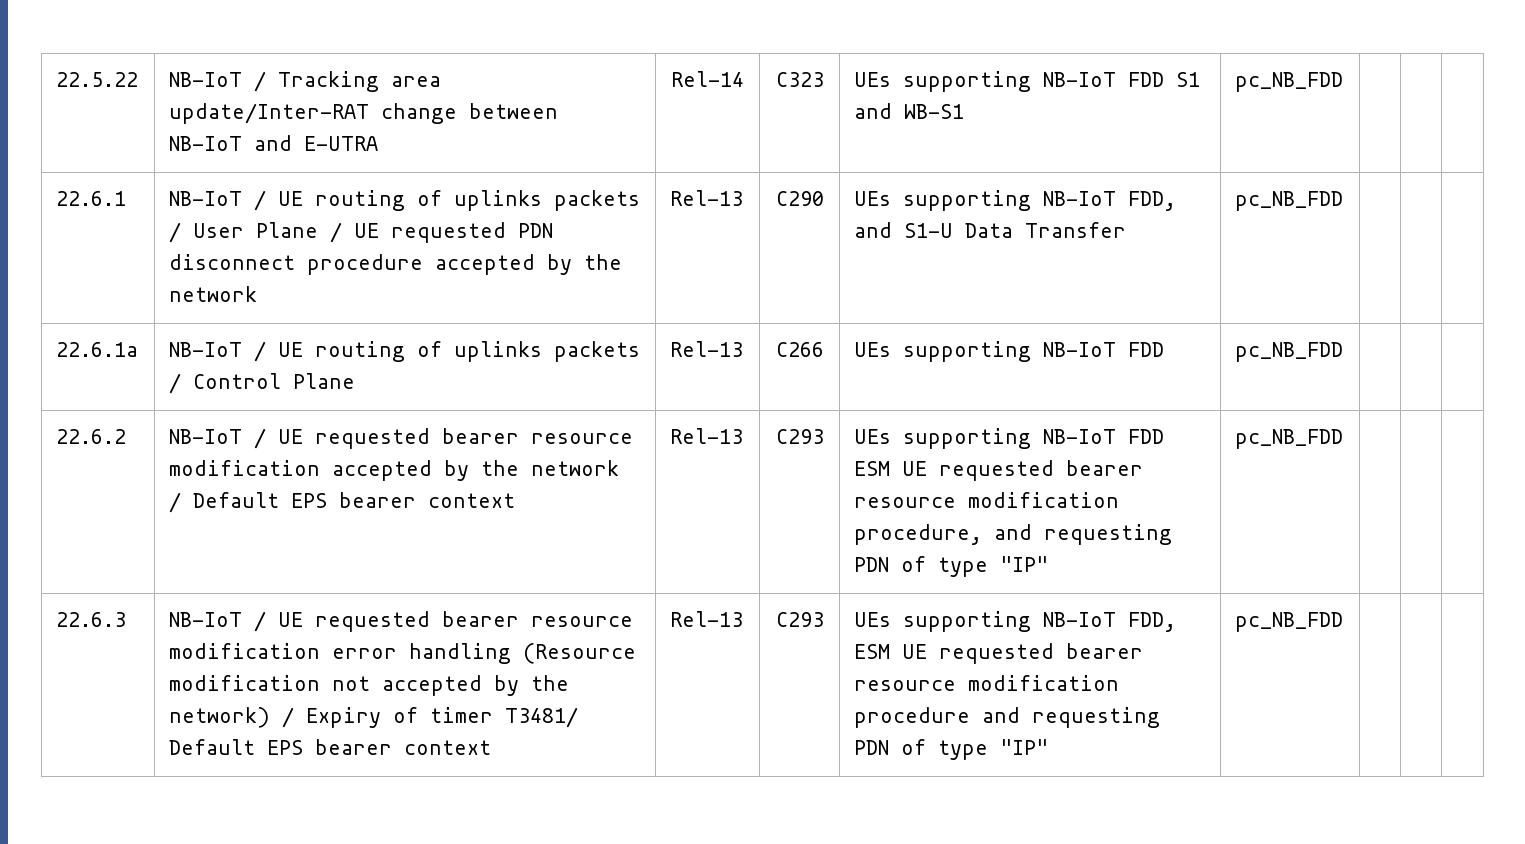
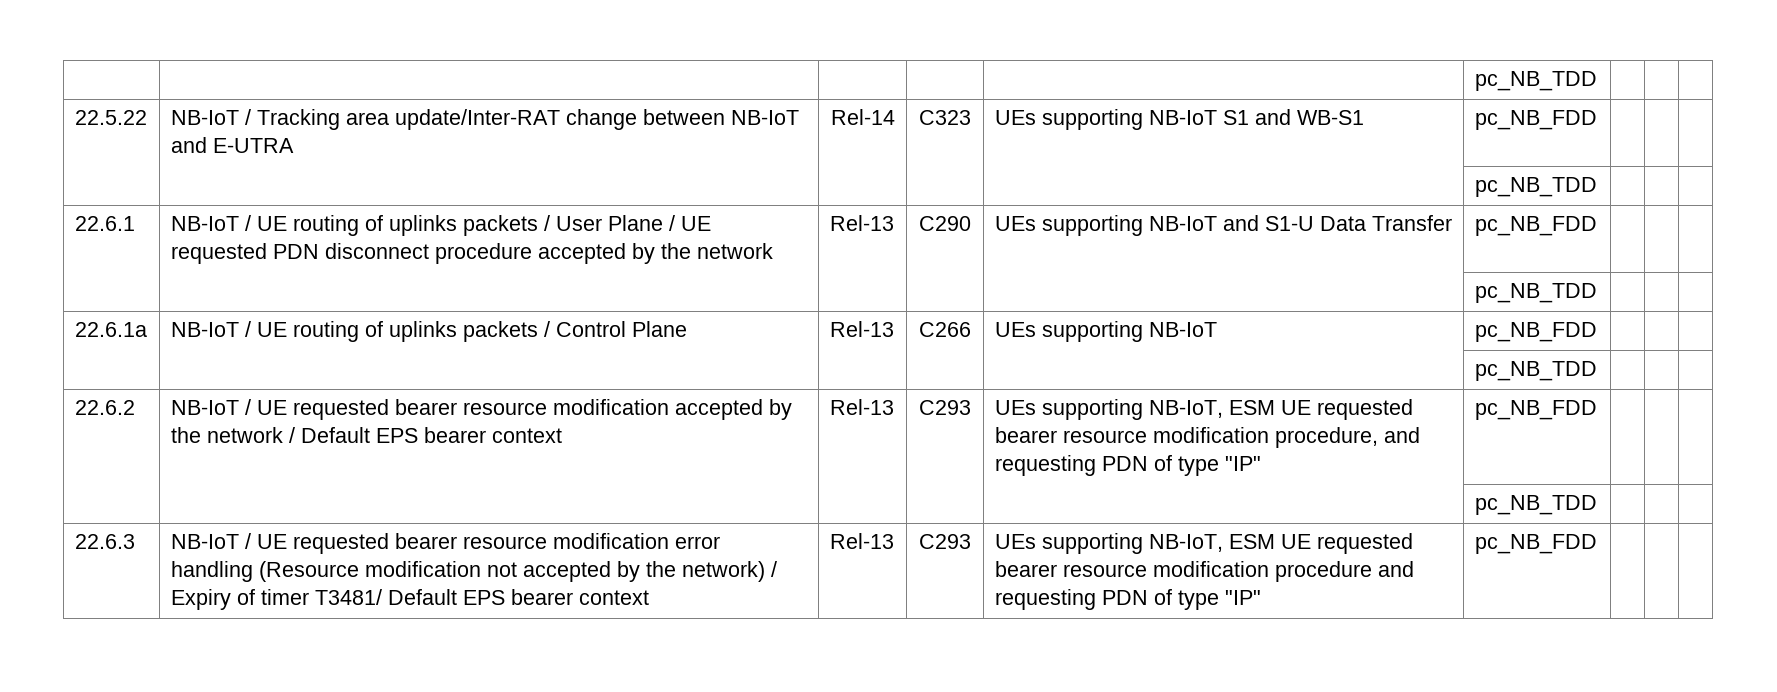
(56, 79) none -> [1474,71,1597,91] | | | | | pc_NB_TDD | | | //
[1128,72,1165,87] FDD -> (1217, 117) none
(1344, 82) none -> [1474,177,1597,197] // | | | | | pc_NB_TDD | | |
[1128,191,1177,211] FDD, -> (1217, 223) none
(1344, 201) none -> [1474,283,1597,303] // | | | | | pc_NB_TDD | | |
[1128,342,1165,357] [1235,342,1344,362] FDD | pc_NB_FDD | | | -> [1474,322,1597,342] [1474,361,1597,381] | pc_NB_FDD | | | // | | | | | pc_NB_TDD | | |
[1043,429,1165,444] NB-IoT FDD -> [1148,400,1223,418] NB-IoT,
(1344, 439) none -> [1474,495,1597,515] // | | | | | pc_NB_TDD | | |
[1043,612,1177,632] NB-IoT FDD, -> [1148,534,1223,552] NB-IoT,

